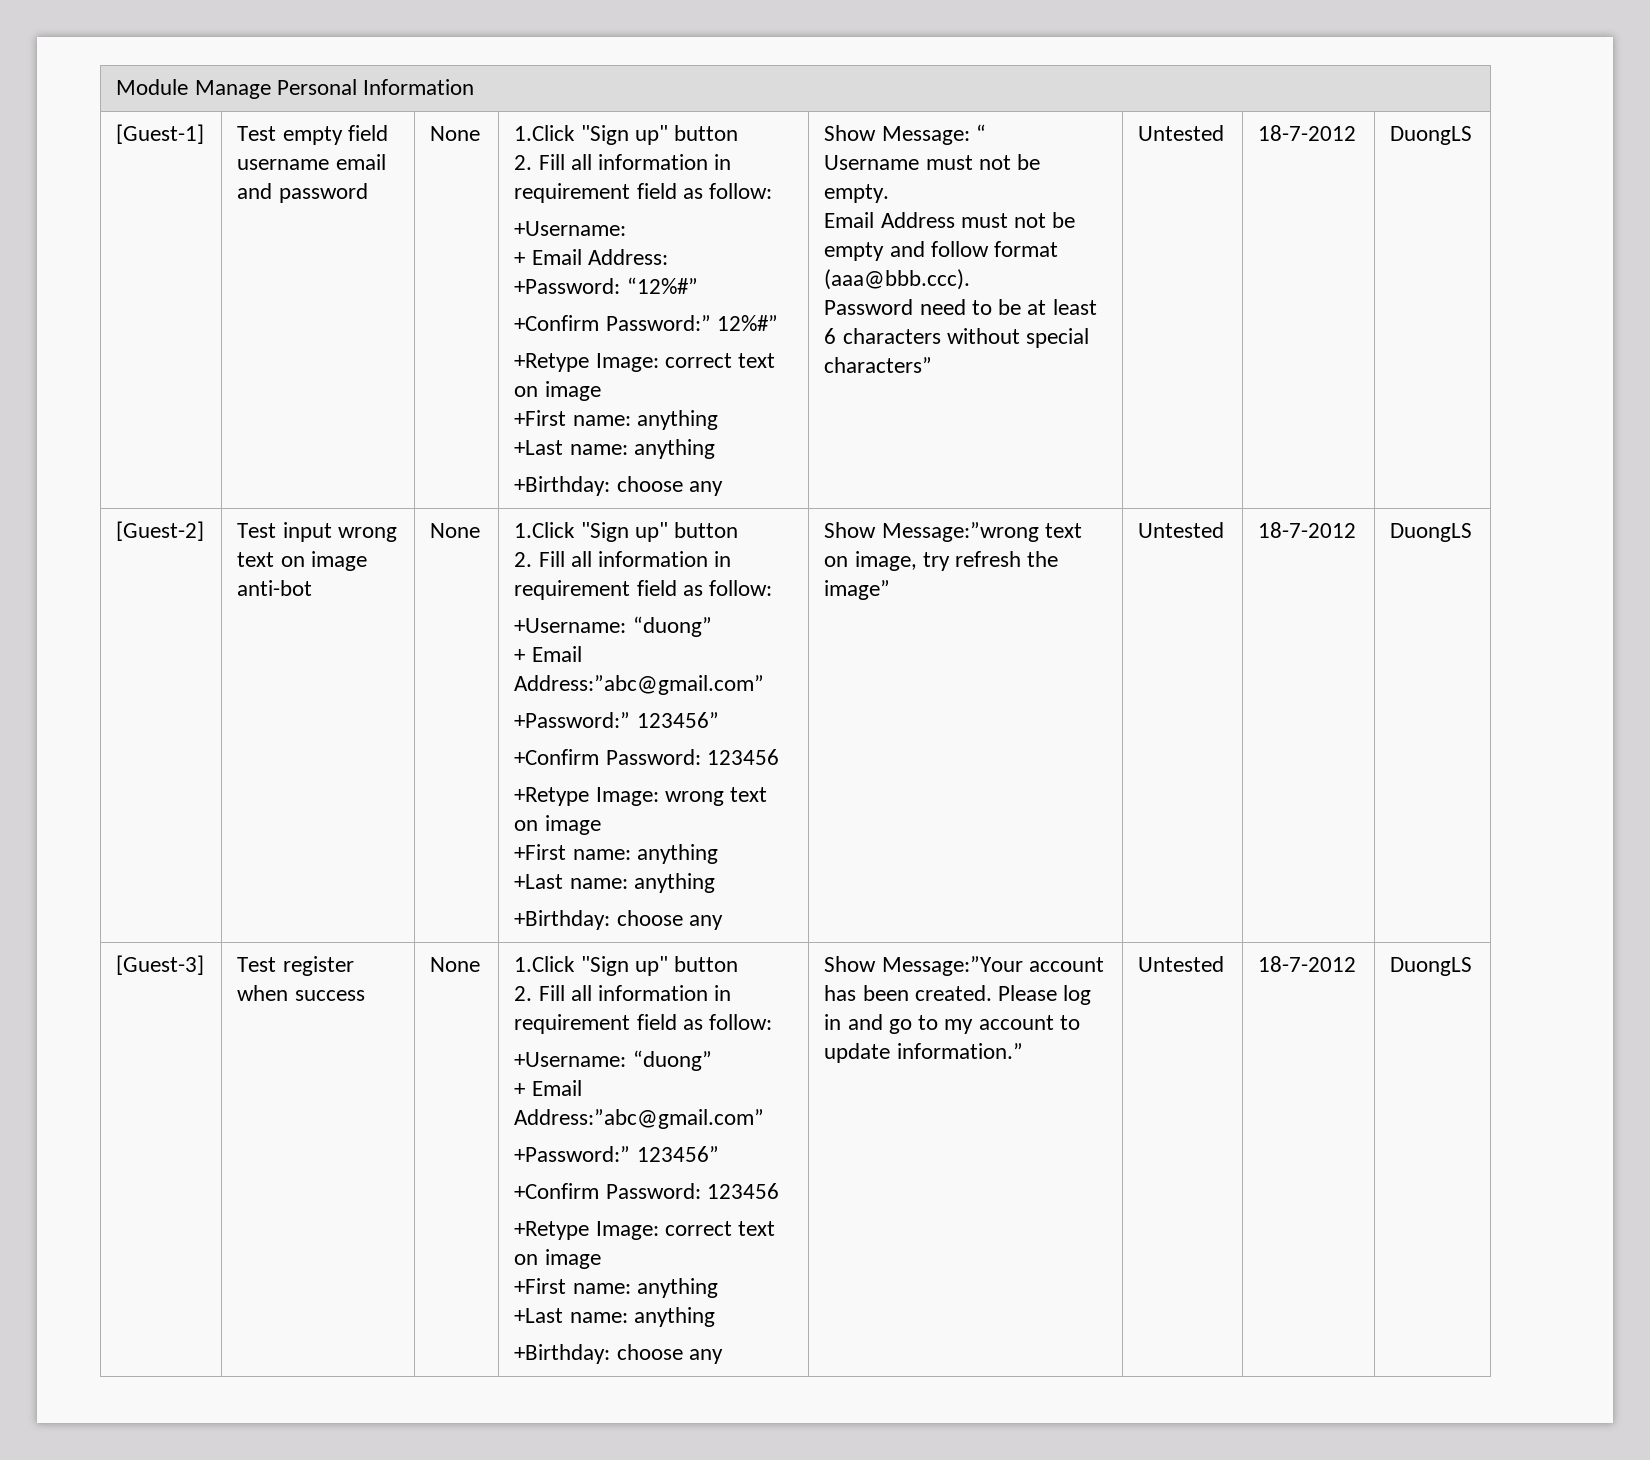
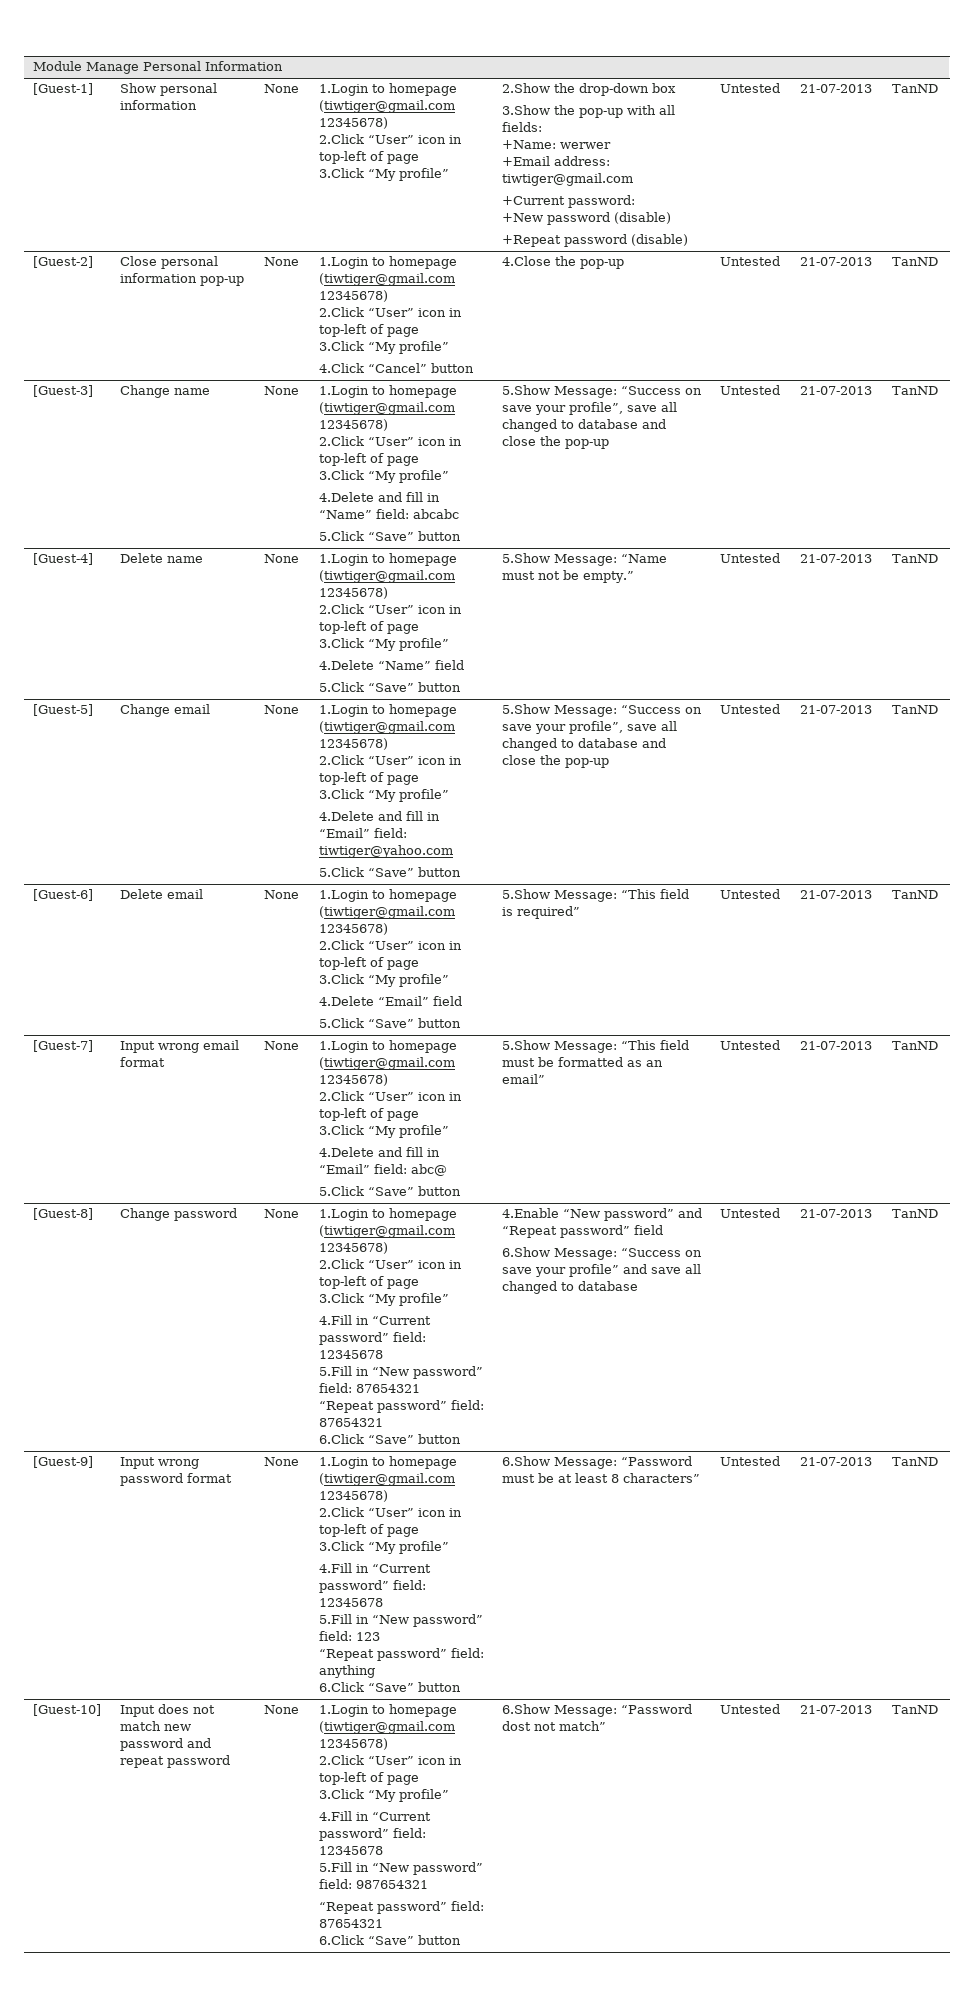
[237,125,388,145] [237,154,386,170] [237,183,368,203] [430,126,481,141] [514,125,739,145] [514,154,732,170] [514,183,773,203] [514,221,627,236] [514,249,668,265] [514,277,698,294] [514,315,778,331] [514,353,776,372] [514,381,601,401] [514,410,718,430] [514,439,715,459] [514,476,723,496] [824,124,986,145] [824,154,1041,170] [824,184,890,203] [824,212,1076,228] [824,241,1059,261] [824,269,971,290] [824,299,1097,315] [824,328,1090,348] [824,357,933,373] [1138,125,1225,141] [1258,125,1357,141] [1390,126,1473,145] [116,521,205,541] [237,522,397,542] [237,551,367,571] [237,580,313,596] [430,523,481,538] [514,522,739,542] [514,551,732,567] [514,580,773,600] [514,616,712,637] [514,646,582,662] [514,675,765,695] [514,712,719,728] [514,749,779,765] [514,787,768,806] [514,815,601,835] [514,844,718,864] [514,873,715,893] [514,910,723,930] [824,522,1082,542] [824,551,1059,571] [824,580,891,600] [1138,522,1225,538] [1258,522,1357,538] [1390,523,1473,542] [116,955,205,975] [237,956,354,976] [237,985,365,1001] [430,957,481,972] [514,956,739,976] [514,985,732,1001] [514,1014,773,1034] [514,1050,712,1071] [514,1080,582,1096] [514,1109,765,1129] [514,1146,719,1162] [514,1183,779,1199] [514,1221,776,1240] [514,1249,601,1269] [514,1278,718,1298] [514,1307,715,1327] [514,1344,723,1364] [824,956,1104,976] [824,985,1092,1005] [824,1014,1080,1034] [824,1043,1023,1063] [1138,956,1225,972] [1258,956,1357,972] [1390,957,1473,976] Test empty field username email and password | None | 1.Click "Sign up" button // 2. Fill all information in requirement field as follow: // +Username: // + Email Address: // +Password: “12%#” // +Confirm Password:” 12%#” // +Retype Image: correct text on image // +First name: anything // +Last name: anything // +Birthday: choose any | Show Message: “ // Username must not be empty. // Email Address must not be empty and follow format (aaa@bbb.ccc). // Password need to be at least 6 characters without special characters” | Untested | 18-7-2012 | DuongLS // [Guest-2] | Test input wrong text on image anti-bot | None | 1.Click "Sign up" button // 2. Fill all information in requirement field as follow: // +Username: “duong” // + Email Address:”abc@gmail.com” // +Password:” 123456” // +Confirm Password: 123456 // +Retype Image: wrong text on image // +First name: anything // +Last name: anything // +Birthday: choose any | Show Message:”wrong text on image, try refresh the image” | Untested | 18-7-2012 | DuongLS // [Guest-3] | Test register when success | None | 1.Click "Sign up" button // 2. Fill all information in requirement field as follow: // +Username: “duong” // + Email Address:”abc@gmail.com” // +Password:” 123456” // +Confirm Password: 123456 // +Retype Image: correct text on image // +First name: anything // +Last name: anything // +Birthday: choose any | Show Message:”Your account has been created. Please log in and go to my account to update information.” | Untested | 18-7-2012 | DuongLS -> [120,83,218,96] [120,100,198,110] [264,84,300,93] [319,83,458,96] [319,100,456,113] [319,117,389,129] [319,134,463,144] [319,151,420,164] [319,168,450,181] [502,83,677,96] [502,105,676,118] [502,122,543,132] [502,140,612,149] [502,156,611,166] [502,173,634,186] [502,195,636,208] [502,212,672,225] [502,234,689,247] [720,83,781,93] [800,84,873,93] [892,84,939,93] [33,256,94,268] [120,256,219,269] [120,273,245,286] [264,257,300,266] [319,256,458,269] [319,273,456,286] [319,290,389,302] [319,307,463,317] [319,324,420,337] [319,341,450,354] [319,363,475,373] [502,256,625,269] [720,256,781,266] [800,257,873,266] [892,257,939,266] [33,385,94,397] [120,385,211,398] [264,386,300,395] [319,385,458,398] [319,402,456,415] [319,419,389,431] [319,436,463,446] [319,453,420,466] [319,470,450,483] [319,492,441,502] [319,509,460,519] [319,531,462,541] [502,385,703,398] [502,402,678,415] [502,419,667,432] [502,436,610,449] [720,385,781,395] [800,386,873,395] [892,386,939,395] [33,553,94,565] [120,553,204,563] [264,554,300,563] [319,553,458,566] [319,570,456,583] [319,587,389,599] [319,604,463,614] [319,621,420,634] [319,638,450,651] [319,660,465,670] [319,682,462,692] [502,553,668,566] [502,570,635,583] [720,553,781,563] [800,554,873,563] [892,554,939,563] [33,704,94,716] [120,704,211,717] [264,705,300,714] [319,704,458,717] [319,721,456,734] [319,738,389,750] [319,755,463,765] [319,772,420,785] [319,789,450,802] [319,811,441,821] [319,828,408,838] [319,845,454,858] [319,867,462,877] [502,704,703,717] [502,721,678,734] [502,738,667,751] [502,755,610,768] [720,704,781,714] [800,705,873,714] [892,705,939,714] [33,889,94,901] [120,889,204,899] [264,890,300,899] [319,889,458,902] [319,906,456,919] [319,923,389,935] [319,940,463,950] [319,957,420,970] [319,974,450,987] [319,996,463,1006] [319,1018,462,1028] [502,889,690,902] [502,906,581,919] [720,889,781,899] [800,890,873,899] [892,890,939,899] [33,1040,94,1052] [120,1040,240,1053] [120,1057,166,1067] [264,1041,300,1050] [319,1040,458,1053] [319,1057,456,1070] [319,1074,389,1086] [319,1091,463,1101] [319,1108,420,1121] [319,1125,450,1138] [319,1147,441,1157] [319,1164,448,1176] [319,1186,462,1196] [502,1040,690,1053] [502,1057,664,1067] [502,1074,546,1084] [720,1040,781,1050] [800,1041,873,1050] [892,1041,939,1050] [33,1208,94,1220] [120,1208,238,1221] [264,1209,300,1218] [319,1208,458,1221] [319,1225,456,1238] [319,1242,389,1254] [319,1259,463,1269] [319,1276,420,1289] [319,1293,450,1306] [319,1315,432,1325] [319,1332,427,1345] [319,1350,384,1359] [319,1366,484,1379] [319,1383,421,1393] [319,1400,485,1413] [319,1418,384,1427] [319,1434,462,1444] [502,1208,703,1221] [502,1225,664,1238] [502,1247,703,1260] [502,1264,702,1277] [502,1281,639,1294] [720,1208,781,1218] [800,1209,873,1218] [892,1209,939,1218] [33,1456,94,1468] [120,1457,200,1469] [120,1473,233,1486] [264,1457,300,1466] [319,1456,458,1469] [319,1473,456,1486] [319,1490,389,1502] [319,1507,463,1517] [319,1524,420,1537] [319,1541,450,1554] [319,1563,432,1573] [319,1580,427,1593] [319,1598,384,1607] [319,1614,484,1627] [319,1631,381,1641] [319,1648,485,1661] [319,1665,376,1678] [319,1682,462,1692] [502,1456,693,1469] [502,1473,701,1483] [720,1456,781,1466] [800,1457,873,1466] [892,1457,939,1466] [33,1704,102,1716] [120,1704,216,1717] [120,1721,192,1731] [120,1738,212,1751] [120,1755,231,1768] [264,1705,300,1714] [319,1704,458,1717] [319,1721,456,1734] [319,1738,389,1750] [319,1755,463,1765] [319,1772,420,1785] [319,1789,450,1802] [319,1811,432,1821] [319,1828,427,1841] [319,1846,384,1855] [319,1862,484,1875] [319,1879,429,1889] [319,1901,485,1914] [319,1919,384,1928] [319,1935,462,1945] [502,1704,693,1717] [502,1721,607,1731] [720,1704,781,1714] [800,1705,873,1714] [892,1705,939,1714] Show personal information | None | 1.Login to homepage (tiwtiger@gmail.com 12345678) // 2.Click “User” icon in top-left of page // 3.Click “My profile” | 2.Show the drop-down box // 3.Show the pop-up with all fields: // +Name: werwer // +Email address: tiwtiger@gmail.com // +Current password: // +New password (disable) // +Repeat password (disable) | Untested | 21-07-2013 | TanND // [Guest-2] | Close personal information pop-up | None | 1.Login to homepage (tiwtiger@gmail.com 12345678) // 2.Click “User” icon in top-left of page // 3.Click “My profile” // 4.Click “Cancel” button | 4.Close the pop-up | Untested | 21-07-2013 | TanND // [Guest-3] | Change name | None | 1.Login to homepage (tiwtiger@gmail.com 12345678) // 2.Click “User” icon in top-left of page // 3.Click “My profile” // 4.Delete and fill in “Name” field: abcabc // 5.Click “Save” button | 5.Show Message: “Success on save your profile”, save all changed to database and close the pop-up | Untested | 21-07-2013 | TanND // [Guest-4] | Delete name | None | 1.Login to homepage (tiwtiger@gmail.com 12345678) // 2.Click “User” icon in top-left of page // 3.Click “My profile” // 4.Delete “Name” field // 5.Click “Save” button | 5.Show Message: “Name must not be empty.” | Untested | 21-07-2013 | TanND // [Guest-5] | Change email | None | 1.Login to homepage (tiwtiger@gmail.com 12345678) // 2.Click “User” icon in top-left of page // 3.Click “My profile” // 4.Delete and fill in “Email” field: tiwtiger@yahoo.com // 5.Click “Save” button | 5.Show Message: “Success on save your profile”, save all changed to database and close the pop-up | Untested | 21-07-2013 | TanND // [Guest-6] | Delete email | None | 1.Login to homepage (tiwtiger@gmail.com 12345678) // 2.Click “User” icon in top-left of page // 3.Click “My profile” // 4.Delete “Email” field // 5.Click “Save” button | 5.Show Message: “This field is required” | Untested | 21-07-2013 | TanND // [Guest-7] | Input wrong email format | None | 1.Login to homepage (tiwtiger@gmail.com 12345678) // 2.Click “User” icon in top-left of page // 3.Click “My profile” // 4.Delete and fill in “Email” field: abc@ // 5.Click “Save” button | 5.Show Message: “This field must be formatted as an email” | Untested | 21-07-2013 | TanND // [Guest-8] | Change password | None | 1.Login to homepage (tiwtiger@gmail.com 12345678) // 2.Click “User” icon in top-left of page // 3.Click “My profile” // 4.Fill in “Current password” field: 12345678 // 5.Fill in “New password” field: 87654321 // “Repeat password” field: 87654321 // 6.Click “Save” button | 4.Enable “New password” and “Repeat password” field // 6.Show Message: “Success on save your profile” and save all changed to database | Untested | 21-07-2013 | TanND // [Guest-9] | Input wrong password format | None | 1.Login to homepage (tiwtiger@gmail.com 12345678) // 2.Click “User” icon in top-left of page // 3.Click “My profile” // 4.Fill in “Current password” field: 12345678 // 5.Fill in “New password” field: 123 // “Repeat password” field: anything // 6.Click “Save” button | 6.Show Message: “Password must be at least 8 characters” | Untested | 21-07-2013 | TanND // [Guest-10] | Input does not match new password and repeat password | None | 1.Login to homepage (tiwtiger@gmail.com 12345678) // 2.Click “User” icon in top-left of page // 3.Click “My profile” // 4.Fill in “Current password” field: 12345678 // 5.Fill in “New password” field: 987654321 // “Repeat password” field: 87654321 // 6.Click “Save” button | 6.Show Message: “Password dost not match” | Untested | 21-07-2013 | TanND

